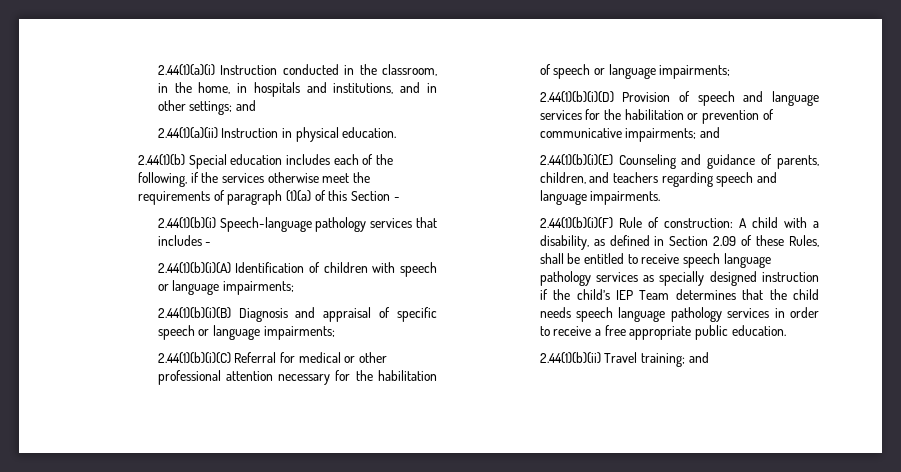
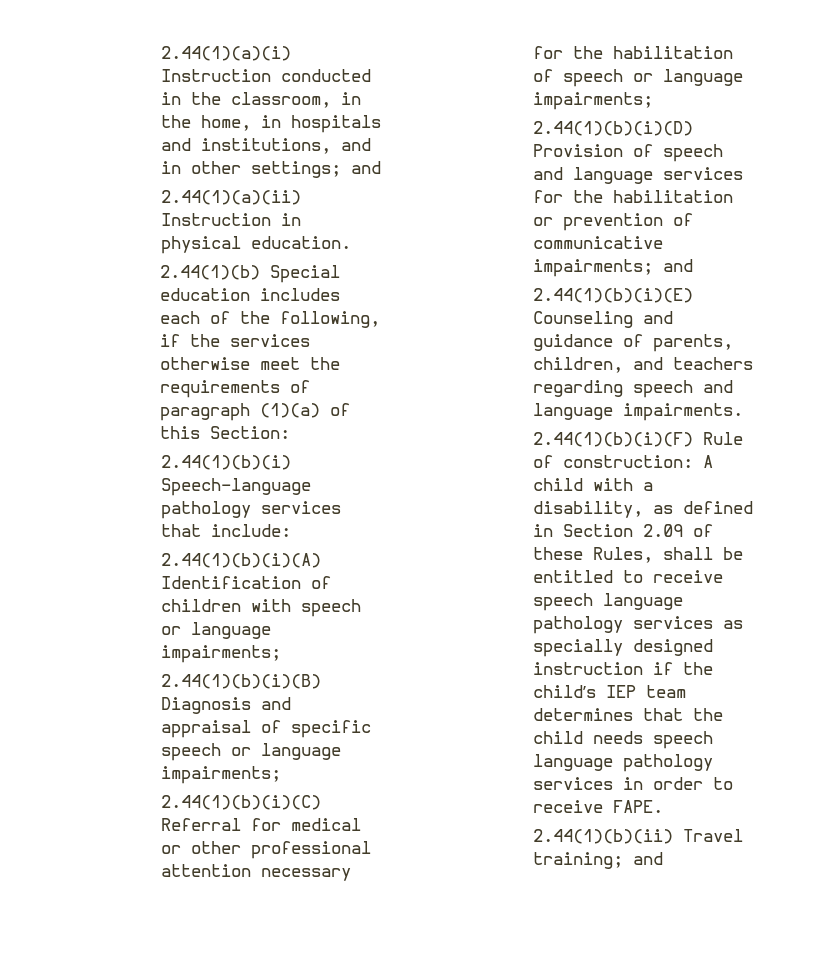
[350,191,400,201] Section - -> [210,426,291,439] Section:
[157,235,212,246] includes - -> [211,524,292,537] include:
[639,290,670,300] Team -> [646,685,687,698] team
[595,325,786,340] a free appropriate public education. -> [613,800,664,813] FAPE.

